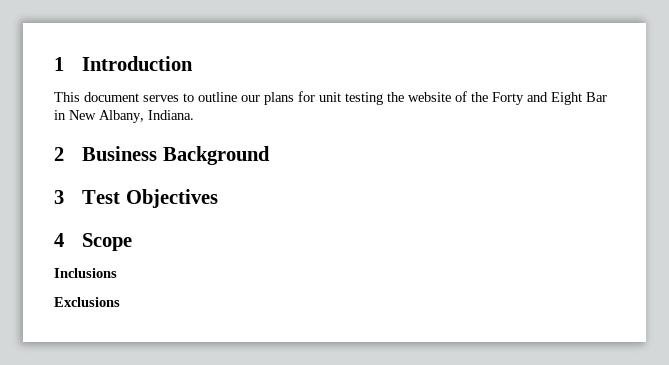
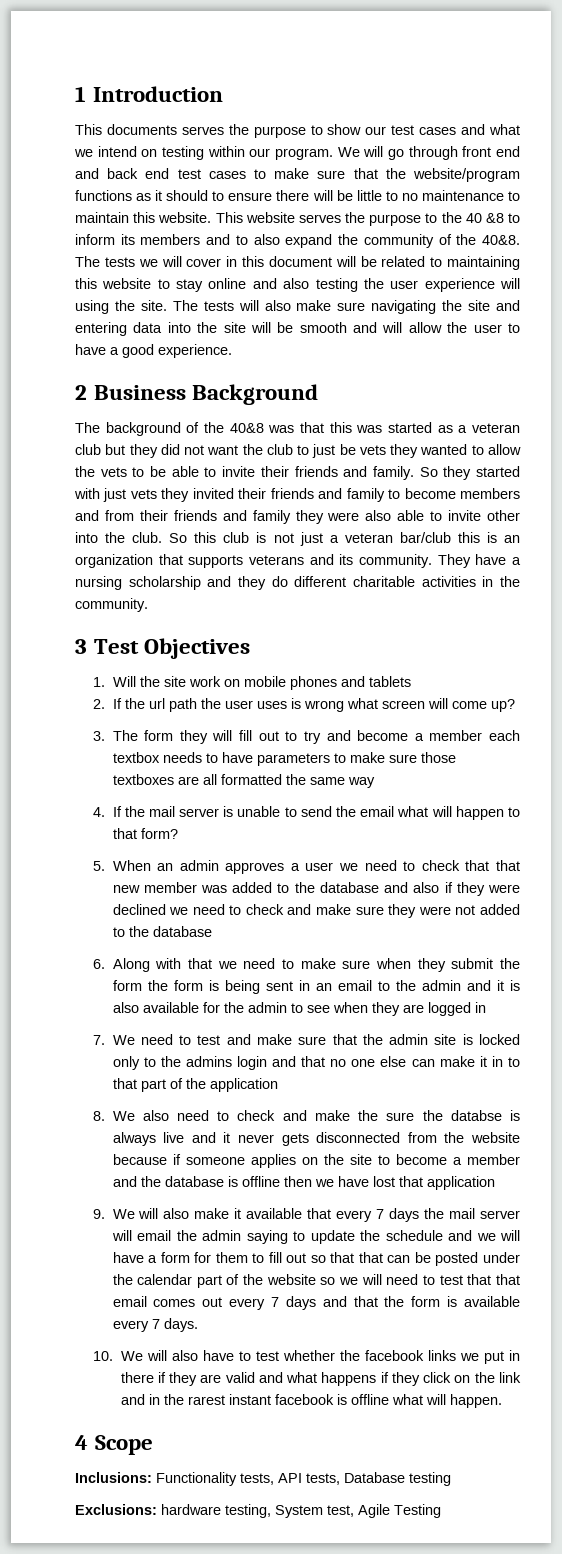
[84,91,607,105] [54,110,194,123] [54,146,270,165] [54,189,218,208] [54,233,133,251] [54,268,117,278] [54,297,120,307] document serves to outline our plans for unit testing the website of the Forty and Eight Bar in New Albany, Indiana. // 2 Business Background // 3 Test Objectives // 4 Scope // Inclusions // Exclusions -> [106,124,521,138] [74,146,521,160] [75,168,520,182] [75,190,520,201] [75,212,520,226] [75,234,521,248] [75,256,520,270] [75,278,520,292] [75,300,520,314] [75,322,520,336] [75,344,232,358] [75,384,319,405] [75,422,520,436] [75,444,521,458] [75,466,520,480] [74,488,520,502] [75,510,520,524] [75,532,520,546] [75,554,521,568] [75,576,520,590] [75,598,148,612] [75,638,251,659] [93,676,411,690] [93,698,515,712] [93,730,521,744] [112,752,456,766] [112,774,375,788] [93,806,521,820] [112,828,178,839] [93,860,520,874] [112,882,520,896] [112,904,520,918] [112,926,212,937] [93,958,521,972] [112,980,521,994] [112,1002,486,1016] [93,1034,520,1045] [112,1056,520,1070] [112,1078,278,1092] [93,1110,520,1121] [112,1132,520,1146] [112,1154,521,1168] [112,1176,495,1190] [93,1208,520,1222] [111,1230,521,1244] [112,1252,521,1266] [112,1274,520,1288] [112,1296,520,1310] [112,1318,198,1332] [93,1350,520,1364] [120,1372,522,1386] [120,1394,502,1408] [75,1435,154,1455] [75,1472,451,1486] [75,1504,441,1518] documents serves the purpose to show our test cases and what we intend on testing within our program. We will go through front end and back end test cases to make sure that the website/program functions as it should to ensure there will be little to no maintenance to maintain this website. This website serves the purpose to the 40 &8 to inform its members and to also expand the community of the 40&8. The tests we will cover in this document will be related to maintaining this website to stay online and also testing the user experience will using the site. The tests will also make sure navigating the site and entering data into the site will be smooth and will allow the user to have a good experience. // 2 Business Background // The background of the 40&8 was that this was started as a veteran club but they did not want the club to just be vets they wanted to allow the vets to be able to invite their friends and family. So they started with just vets they invited their friends and family to become members and from their friends and family they were also able to invite other into the club. So this club is not just a veteran bar/club this is an organization that supports veterans and its community. They have a nursing scholarship and they do different charitable activities in the community. // 3 Test Objectives // 1. Will the site work on mobile phones and tablets // 2. If the url path the user uses is wrong what screen will come up? // 3. The form they will fill out to try and become a member each textbox needs to have parameters to make sure those textboxes are all formatted the same way // 4. If the mail server is unable to send the email what will happen to that form? // 5. When an admin approves a user we need to check that that new member was added to the database and also if they were declined we need to check and make sure they were not added to the database // 6. Along with that we need to make sure when they submit the form the form is being sent in an email to the admin and it is also available for the admin to see when they are logged in // 7. We need to test and make sure that the admin site is locked only to the admins login and that no one else can make it in to that part of the application // 8. We also need to check and make the sure the databse is always live and it never gets disconnected from the website because if someone applies on the site to become a member and the database is offline then we have lost that application // 9. We will also make it available that every 7 days the mail server will email the admin saying to update the schedule and we will have a form for them to fill out so that that can be posted under the calendar part of the website so we will need to test that that email comes out every 7 days and that the form is available every 7 days. // 10. We will also have to test whether the facebook links we put in there if they are valid and what happens if they click on the link and in the rarest instant facebook is offline what will happen. // 4 Scope // Inclusions: Functionality tests, API tests, Database testing // Exclusions: hardware testing, System test, Agile Testing

